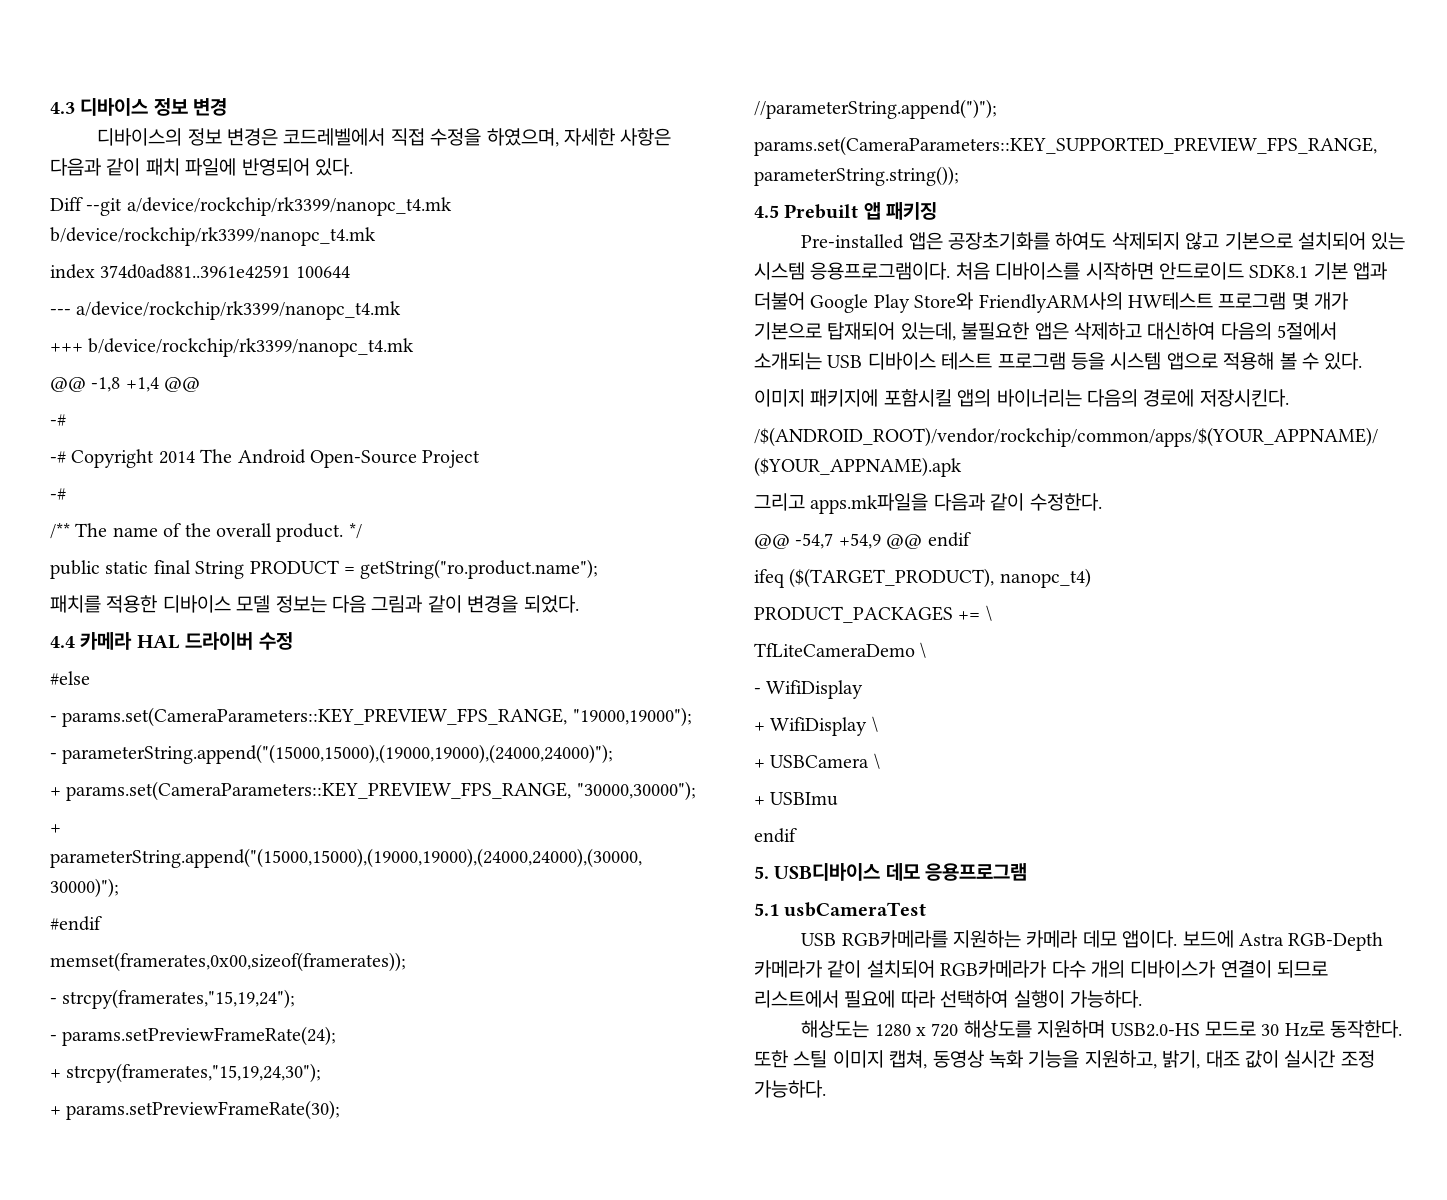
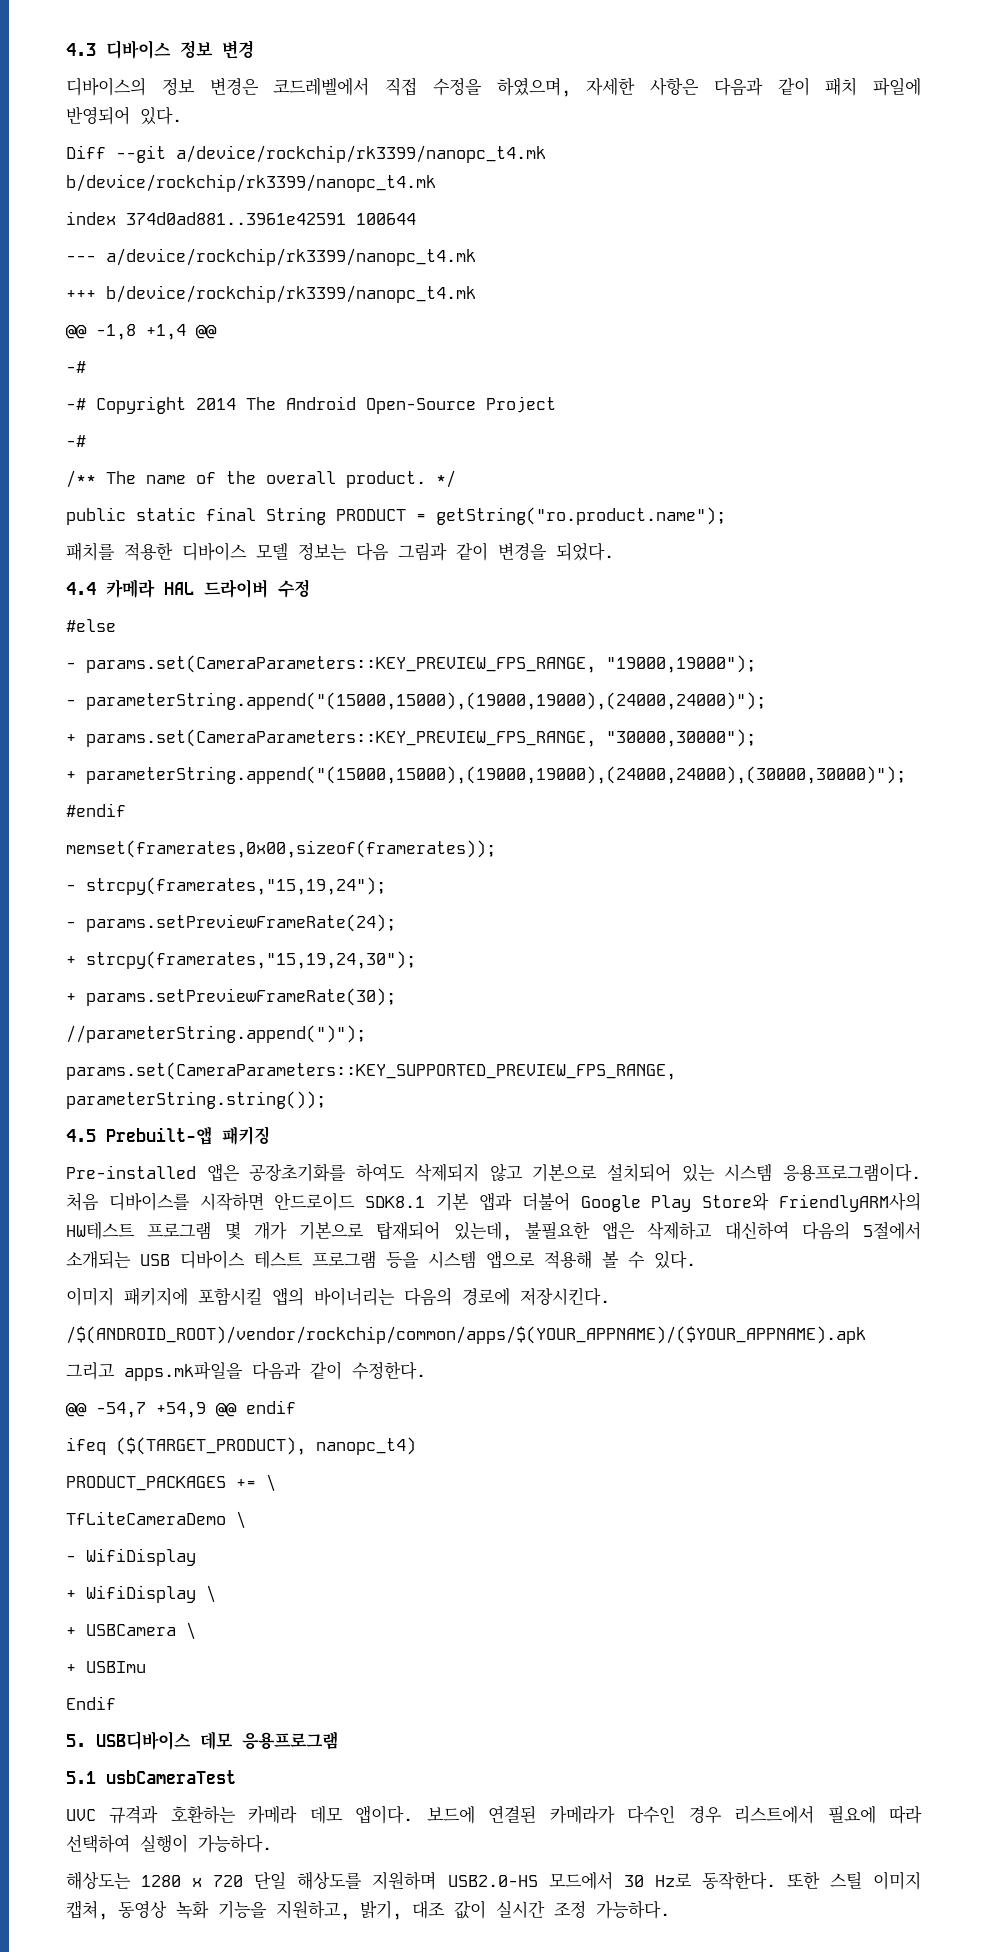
[784,202,881,220] Prebuilt 앱 -> [106,1126,212,1145] Prebuilt-앱
[754,828,797,843] endif -> [66,1696,116,1710] Endif
[801,930,1021,948] USB RGB카메라를 지원하는 -> [66,1806,236,1824] UVC 규격과 호환하는
[1238,932,1384,951] [754,960,1329,978] Astra RGB-Depth 카메라가 같이 설치되어 RGB카메라가 다수 개의 디바이스가 연결이 되므로 -> [488,1805,722,1824] 연결된 카메라가 다수인 경우
(959, 1030) none -> [254,1872,287,1889] 단일
[1204,1021,1256,1036] 모드로 -> [548,1871,613,1890] 모드에서

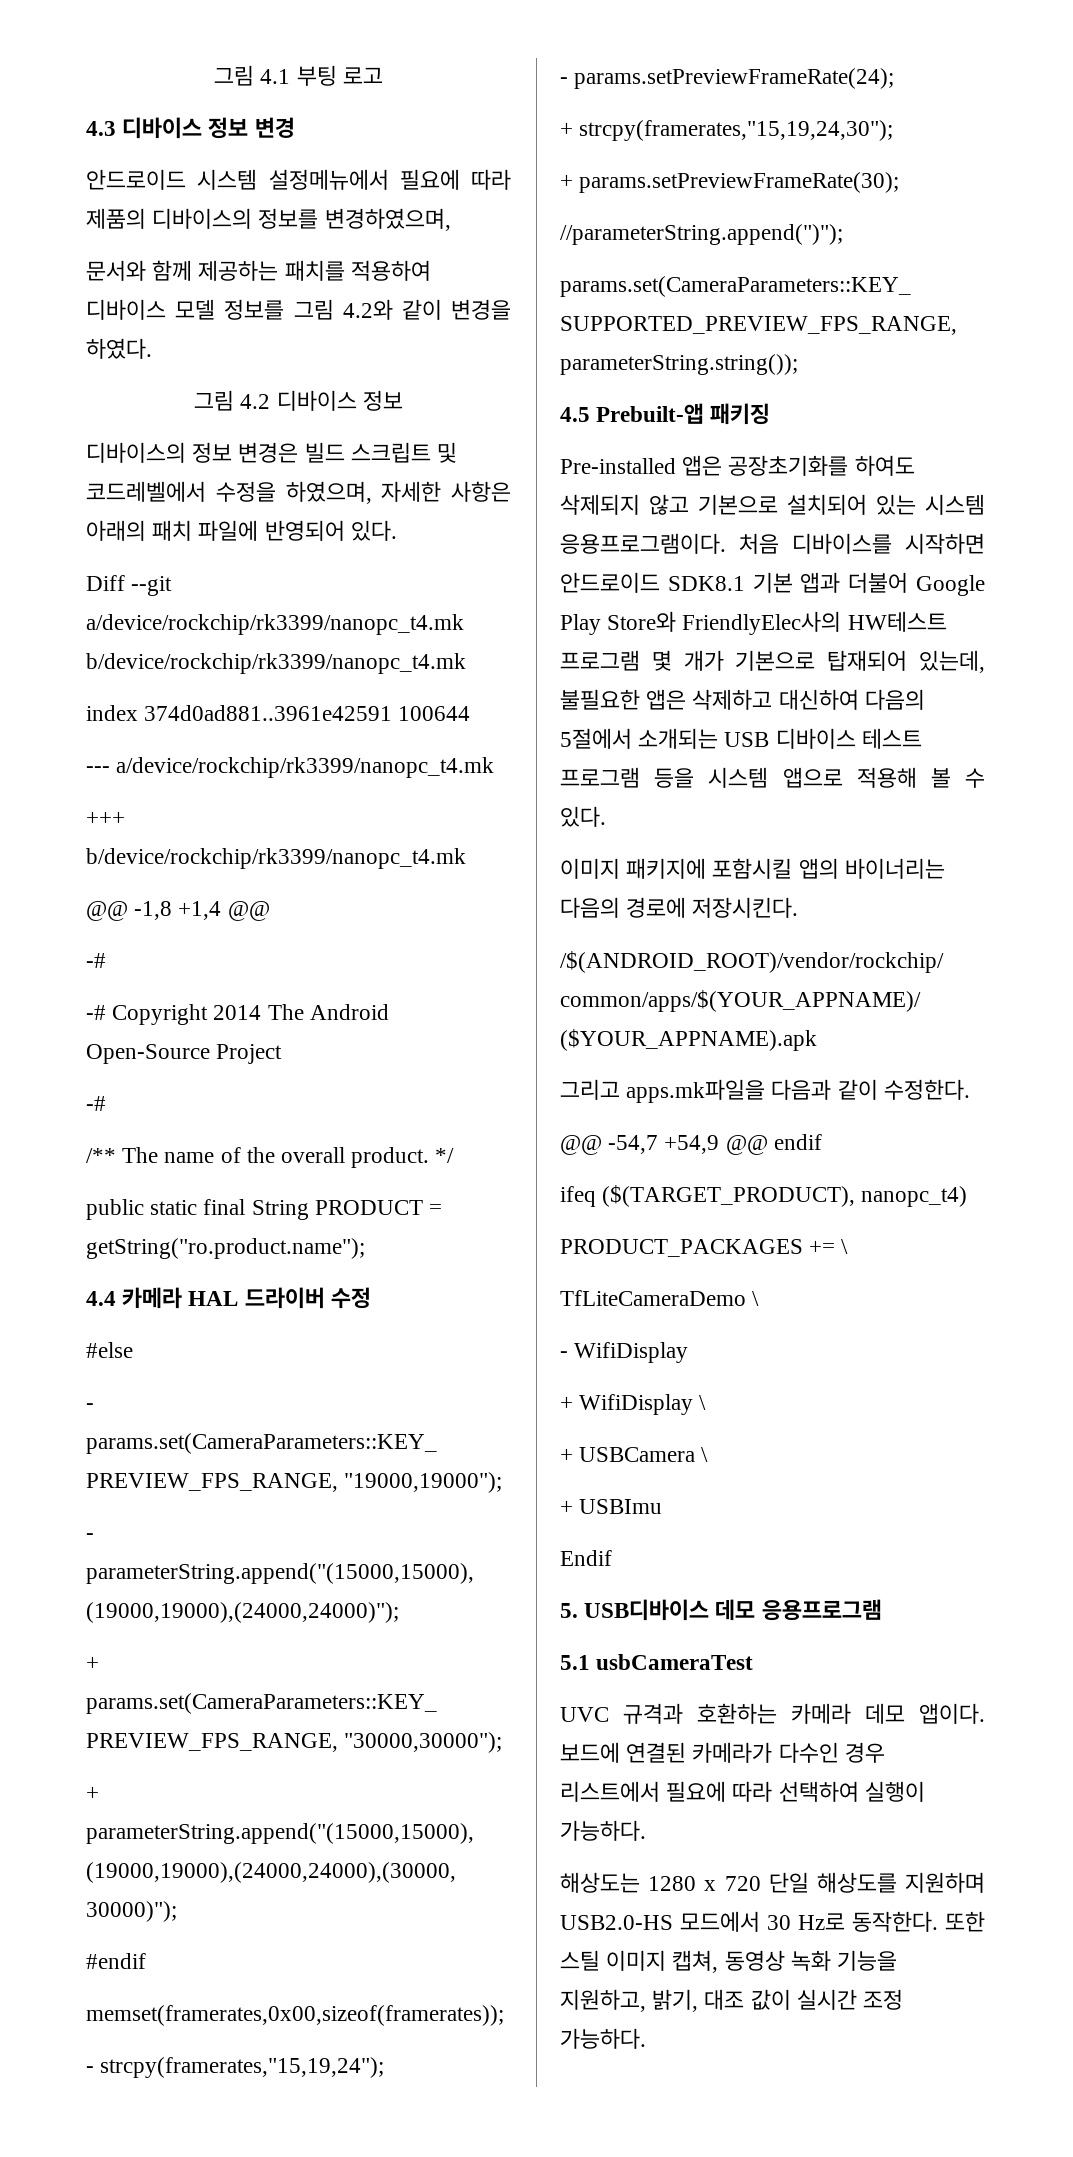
(66, 49) none -> [214,65,383,86] 그림 4.1 부팅 로고 //
(254, 49) none -> [86,169,511,190] [86,208,451,231] [86,260,431,281] [86,299,512,320] [86,338,152,359] [194,390,403,411] // 안드로이드 시스템 설정메뉴에서 필요에 따라 제품의 디바이스의 정보를 변경하였으며, // 문서와 함께 제공하는 패치를 적용하여 디바이스 모델 정보를 그림 4.2와 같이 변경을 하였다. // 그림 4.2 디바이스 정보
[273,77,417,96] 코드레벨에서 직접 -> [304,442,458,463] [86,481,206,502] 빌드 스크립트 및 코드레벨에서
[713,77,810,96] 다음과 같이 -> [86,520,146,541] 아래의
[66,542,614,561] // 패치를 적용한 디바이스 모델 정보는 다음 그림과 같이 변경을 되었다. -> (365, 1248) none
[779,1192,922,1212] FriendlyARM사의 -> [682,611,842,635] FriendlyElec사의

